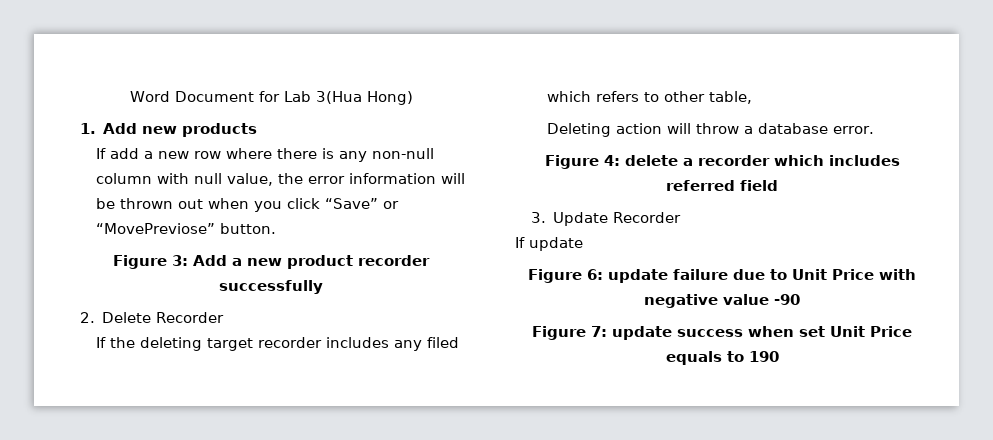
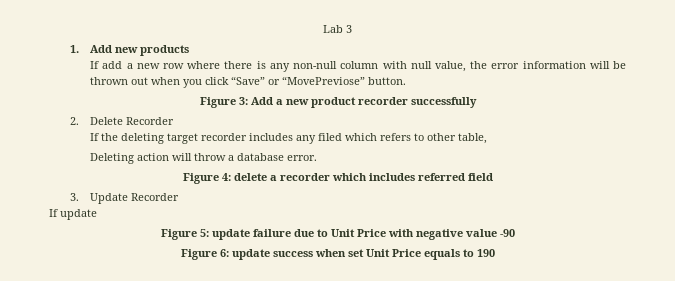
[129,91,413,105] Word Document for Lab 3(Hua Hong) -> [323,25,352,33] Lab 3
[587,269,603,280] 6: -> [199,229,209,237] 5:
[591,326,607,337] 7: -> [219,249,229,257] 6:

